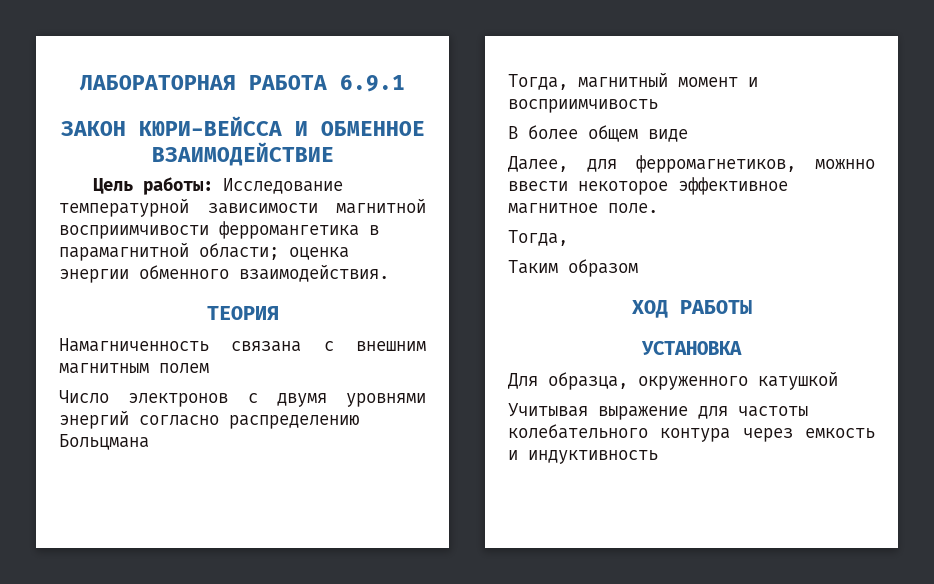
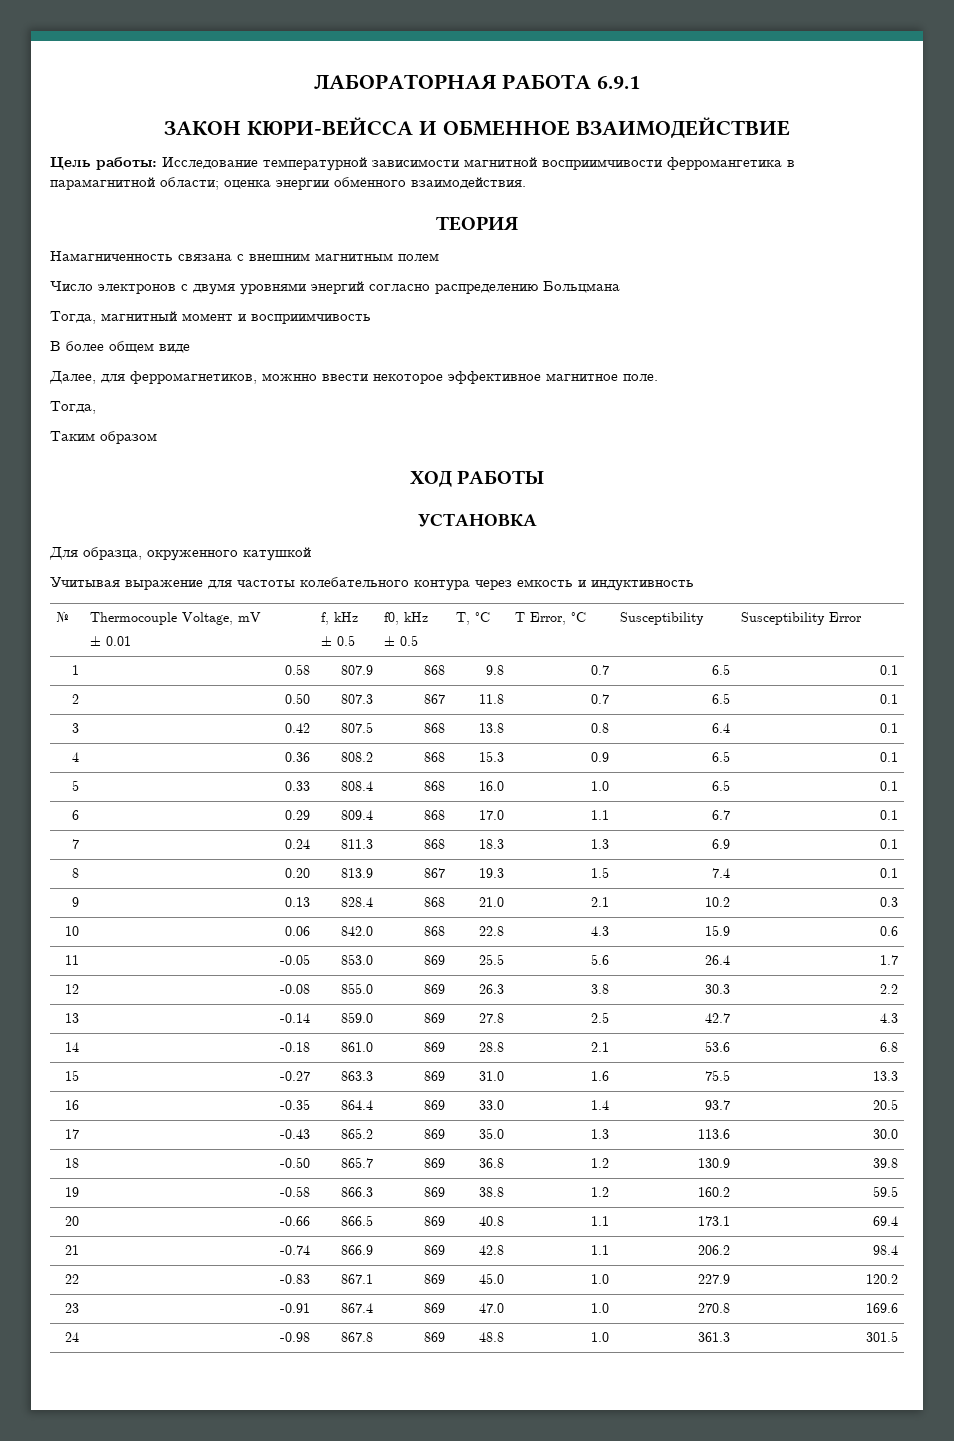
(658, 457) none -> [56,611,70,622] [90,612,262,625] [90,636,132,646] [321,612,359,625] [321,635,356,646] [384,612,429,625] [384,635,419,646] [456,612,491,625] [515,612,587,625] [620,612,705,625] [741,612,863,625] [71,665,79,675] [284,664,310,675] [340,665,373,675] [423,665,445,675] [485,665,504,675] [590,665,609,675] [711,664,730,675] [879,665,898,675] [71,694,79,704] [284,693,310,704] [340,694,373,704] [423,694,445,704] [478,694,504,704] [590,694,609,704] [711,693,730,704] [879,694,898,704] [71,723,79,733] [284,723,310,733] [340,722,373,733] [423,723,445,733] [478,723,504,733] [590,723,609,733] [711,723,730,733] [879,723,898,733] [71,752,79,762] [284,752,310,762] [340,752,373,762] [423,752,445,762] [478,751,504,762] [590,752,609,762] [711,751,730,762] [879,752,898,762] [71,780,79,791] [284,781,310,791] [340,781,373,791] [423,781,445,791] [478,781,504,791] [590,781,609,791] [711,780,730,791] [879,781,898,791] [71,810,79,820] [284,810,310,820] [340,810,373,820] [423,810,445,820] [478,810,504,820] [590,810,609,820] [711,810,730,820] [879,810,898,820] [71,839,79,849] [284,839,310,849] [340,839,373,849] [423,839,445,849] [478,839,504,849] [590,839,609,849] [711,839,730,849] [879,839,898,849] [71,868,79,878] [284,868,310,878] [340,868,373,878] [423,868,445,878] [478,868,504,878] [590,867,609,878] [711,868,730,878] [879,868,898,878] [71,897,79,907] [284,897,310,907] [340,897,373,907] [423,897,445,907] [478,897,504,907] [590,897,609,907] [704,897,730,907] [879,897,898,907] [64,926,79,936] [284,926,310,936] [340,926,373,936] [423,926,445,936] [478,926,504,936] [590,926,609,936] [704,925,730,936] [879,926,898,936] [64,955,79,965] [279,954,310,965] [340,954,373,965] [423,955,445,965] [478,954,504,965] [590,954,609,965] [704,955,730,965] [879,955,898,965] [64,984,79,994] [279,984,310,994] [340,983,373,994] [423,984,445,994] [478,984,504,994] [590,984,609,994] [704,984,730,994] [879,984,898,994] [64,1013,79,1023] [279,1013,310,1023] [340,1012,373,1023] [423,1013,445,1023] [478,1013,504,1023] [590,1012,609,1023] [704,1013,730,1023] [879,1013,898,1023] [64,1042,79,1052] [279,1042,310,1052] [340,1042,373,1052] [423,1042,445,1052] [478,1042,504,1052] [590,1042,609,1052] [704,1041,730,1052] [879,1042,898,1052] [64,1070,79,1081] [279,1071,310,1081] [340,1071,373,1081] [423,1071,445,1081] [478,1071,504,1081] [590,1071,609,1081] [704,1070,730,1081] [872,1071,898,1081] [64,1100,79,1110] [279,1099,310,1110] [340,1100,373,1110] [423,1100,445,1110] [478,1100,504,1110] [590,1100,609,1110] [704,1100,730,1110] [872,1099,898,1110] [64,1129,79,1139] [279,1129,310,1139] [340,1128,373,1139] [423,1129,445,1139] [478,1128,504,1139] [590,1129,609,1139] [697,1129,730,1139] [872,1129,898,1139] [64,1158,79,1168] [279,1157,310,1168] [340,1157,373,1168] [423,1158,445,1168] [478,1158,504,1168] [590,1158,609,1168] [697,1158,730,1168] [872,1158,898,1168] [64,1187,79,1197] [279,1186,310,1197] [340,1187,373,1197] [423,1187,445,1197] [478,1187,504,1197] [590,1187,609,1197] [697,1187,730,1197] [872,1186,898,1197] [64,1216,79,1226] [279,1216,310,1226] [340,1215,373,1226] [423,1216,445,1226] [478,1216,504,1226] [590,1216,609,1226] [697,1216,730,1226] [872,1216,898,1226] [64,1245,79,1255] [279,1245,310,1255] [340,1245,373,1255] [423,1245,445,1255] [478,1245,504,1255] [590,1245,609,1255] [697,1245,730,1255] [872,1245,898,1255] [64,1274,79,1284] [279,1274,310,1284] [340,1274,373,1284] [423,1274,445,1284] [478,1273,504,1284] [590,1274,609,1284] [697,1274,730,1284] [865,1274,898,1284] [64,1303,79,1313] [279,1303,310,1313] [340,1303,373,1313] [423,1303,445,1313] [478,1303,504,1313] [590,1303,609,1313] [697,1303,730,1313] [865,1303,898,1313] [64,1332,79,1342] [279,1332,310,1342] [340,1332,373,1342] [423,1332,445,1342] [478,1332,504,1342] [590,1332,609,1342] [697,1332,730,1342] [865,1331,898,1342] // № | Thermocouple Voltage, mV // ± 0.01 | f, kHz // ± 0.5 | f0, kHz // ± 0.5 | T, °C | T Error, °C | Susceptibility | Susceptibility Error // 1 | 0.58 | 807.9 | 868 | 9.8 | 0.7 | 6.5 | 0.1 // 2 | 0.50 | 807.3 | 867 | 11.8 | 0.7 | 6.5 | 0.1 // 3 | 0.42 | 807.5 | 868 | 13.8 | 0.8 | 6.4 | 0.1 // 4 | 0.36 | 808.2 | 868 | 15.3 | 0.9 | 6.5 | 0.1 // 5 | 0.33 | 808.4 | 868 | 16.0 | 1.0 | 6.5 | 0.1 // 6 | 0.29 | 809.4 | 868 | 17.0 | 1.1 | 6.7 | 0.1 // 7 | 0.24 | 811.3 | 868 | 18.3 | 1.3 | 6.9 | 0.1 // 8 | 0.20 | 813.9 | 867 | 19.3 | 1.5 | 7.4 | 0.1 // 9 | 0.13 | 828.4 | 868 | 21.0 | 2.1 | 10.2 | 0.3 // 10 | 0.06 | 842.0 | 868 | 22.8 | 4.3 | 15.9 | 0.6 // 11 | -0.05 | 853.0 | 869 | 25.5 | 5.6 | 26.4 | 1.7 // 12 | -0.08 | 855.0 | 869 | 26.3 | 3.8 | 30.3 | 2.2 // 13 | -0.14 | 859.0 | 869 | 27.8 | 2.5 | 42.7 | 4.3 // 14 | -0.18 | 861.0 | 869 | 28.8 | 2.1 | 53.6 | 6.8 // 15 | -0.27 | 863.3 | 869 | 31.0 | 1.6 | 75.5 | 13.3 // 16 | -0.35 | 864.4 | 869 | 33.0 | 1.4 | 93.7 | 20.5 // 17 | -0.43 | 865.2 | 869 | 35.0 | 1.3 | 113.6 | 30.0 // 18 | -0.50 | 865.7 | 869 | 36.8 | 1.2 | 130.9 | 39.8 // 19 | -0.58 | 866.3 | 869 | 38.8 | 1.2 | 160.2 | 59.5 // 20 | -0.66 | 866.5 | 869 | 40.8 | 1.1 | 173.1 | 69.4 // 21 | -0.74 | 866.9 | 869 | 42.8 | 1.1 | 206.2 | 98.4 // 22 | -0.83 | 867.1 | 869 | 45.0 | 1.0 | 227.9 | 120.2 // 23 | -0.91 | 867.4 | 869 | 47.0 | 1.0 | 270.8 | 169.6 // 24 | -0.98 | 867.8 | 869 | 48.8 | 1.0 | 361.3 | 301.5

